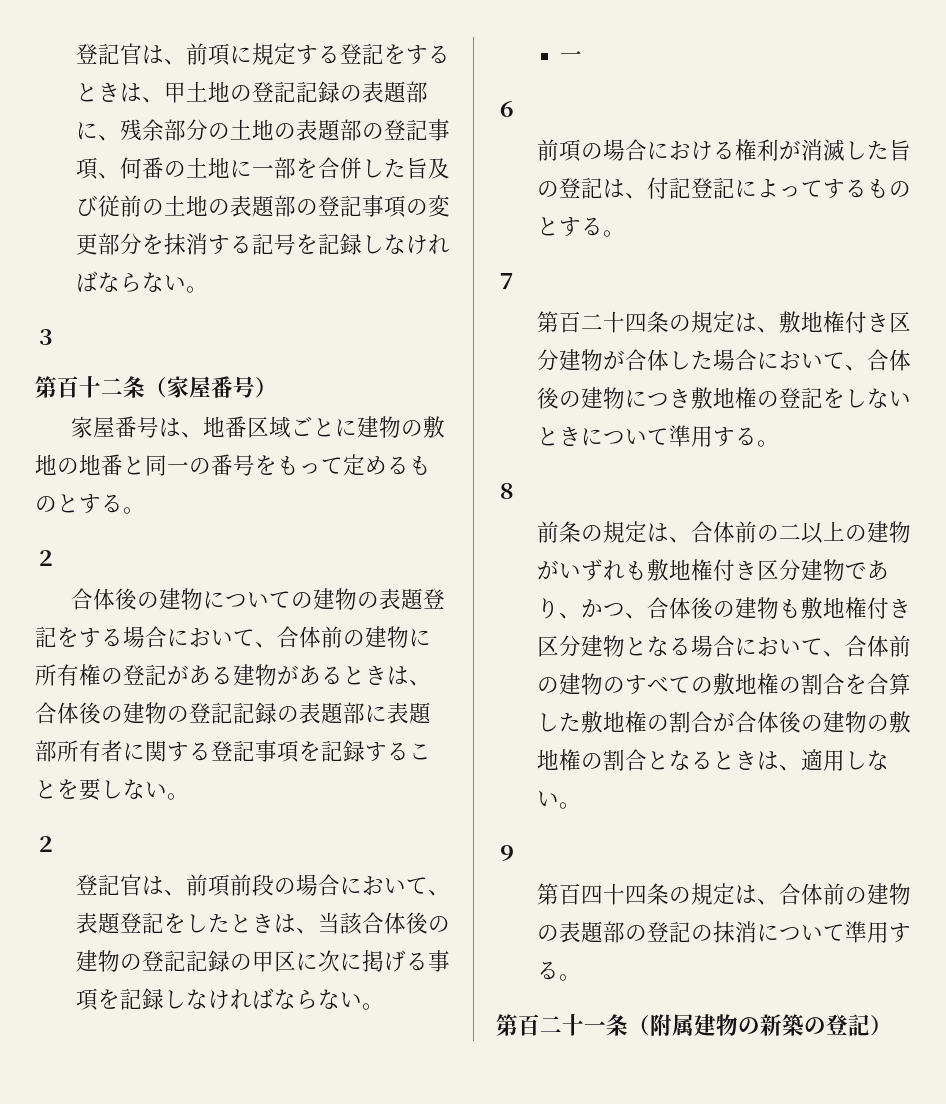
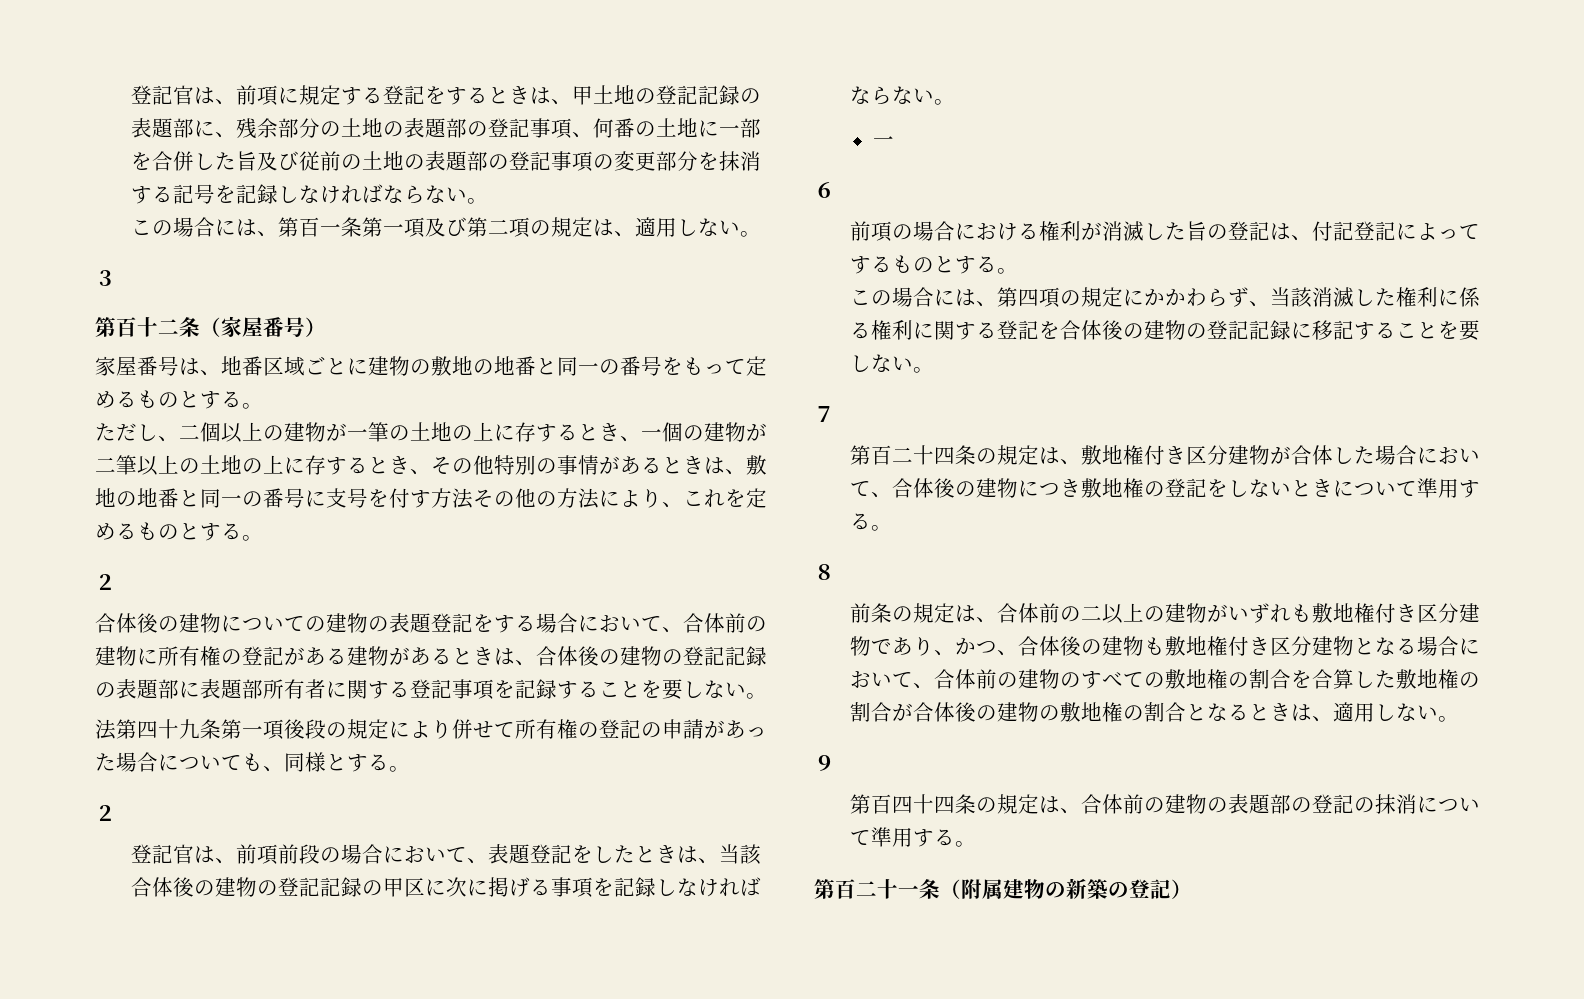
(208, 289) none -> [130,217,761,238] // この場合には、第百一条第一項及び第二項の規定は、適用しない。
(145, 510) none -> [95,422,767,443] [95,455,767,476] [95,488,767,509] [95,522,263,541] // ただし、二個以上の建物が一筆の土地の上に存するとき、一個の建物が二筆以上の土地の上に存するとき、その他特別の事情があるときは、敷地の地番と同一の番号に支号を付す方法その他の方法により、これを定めるものとする。
(189, 796) none -> [95,719,767,740] [95,752,410,772] // 法第四十九条第一項後段の規定により併せて所有権の登記の申請があった場合についても、同様とする。
(625, 233) none -> [849,287,1480,308] [849,320,1480,341] [849,354,934,373] // この場合には、第四項の規定にかかわらず、当該消滅した権利に係る権利に関する登記を合体後の建物の登記記録に移記することを要しない。

